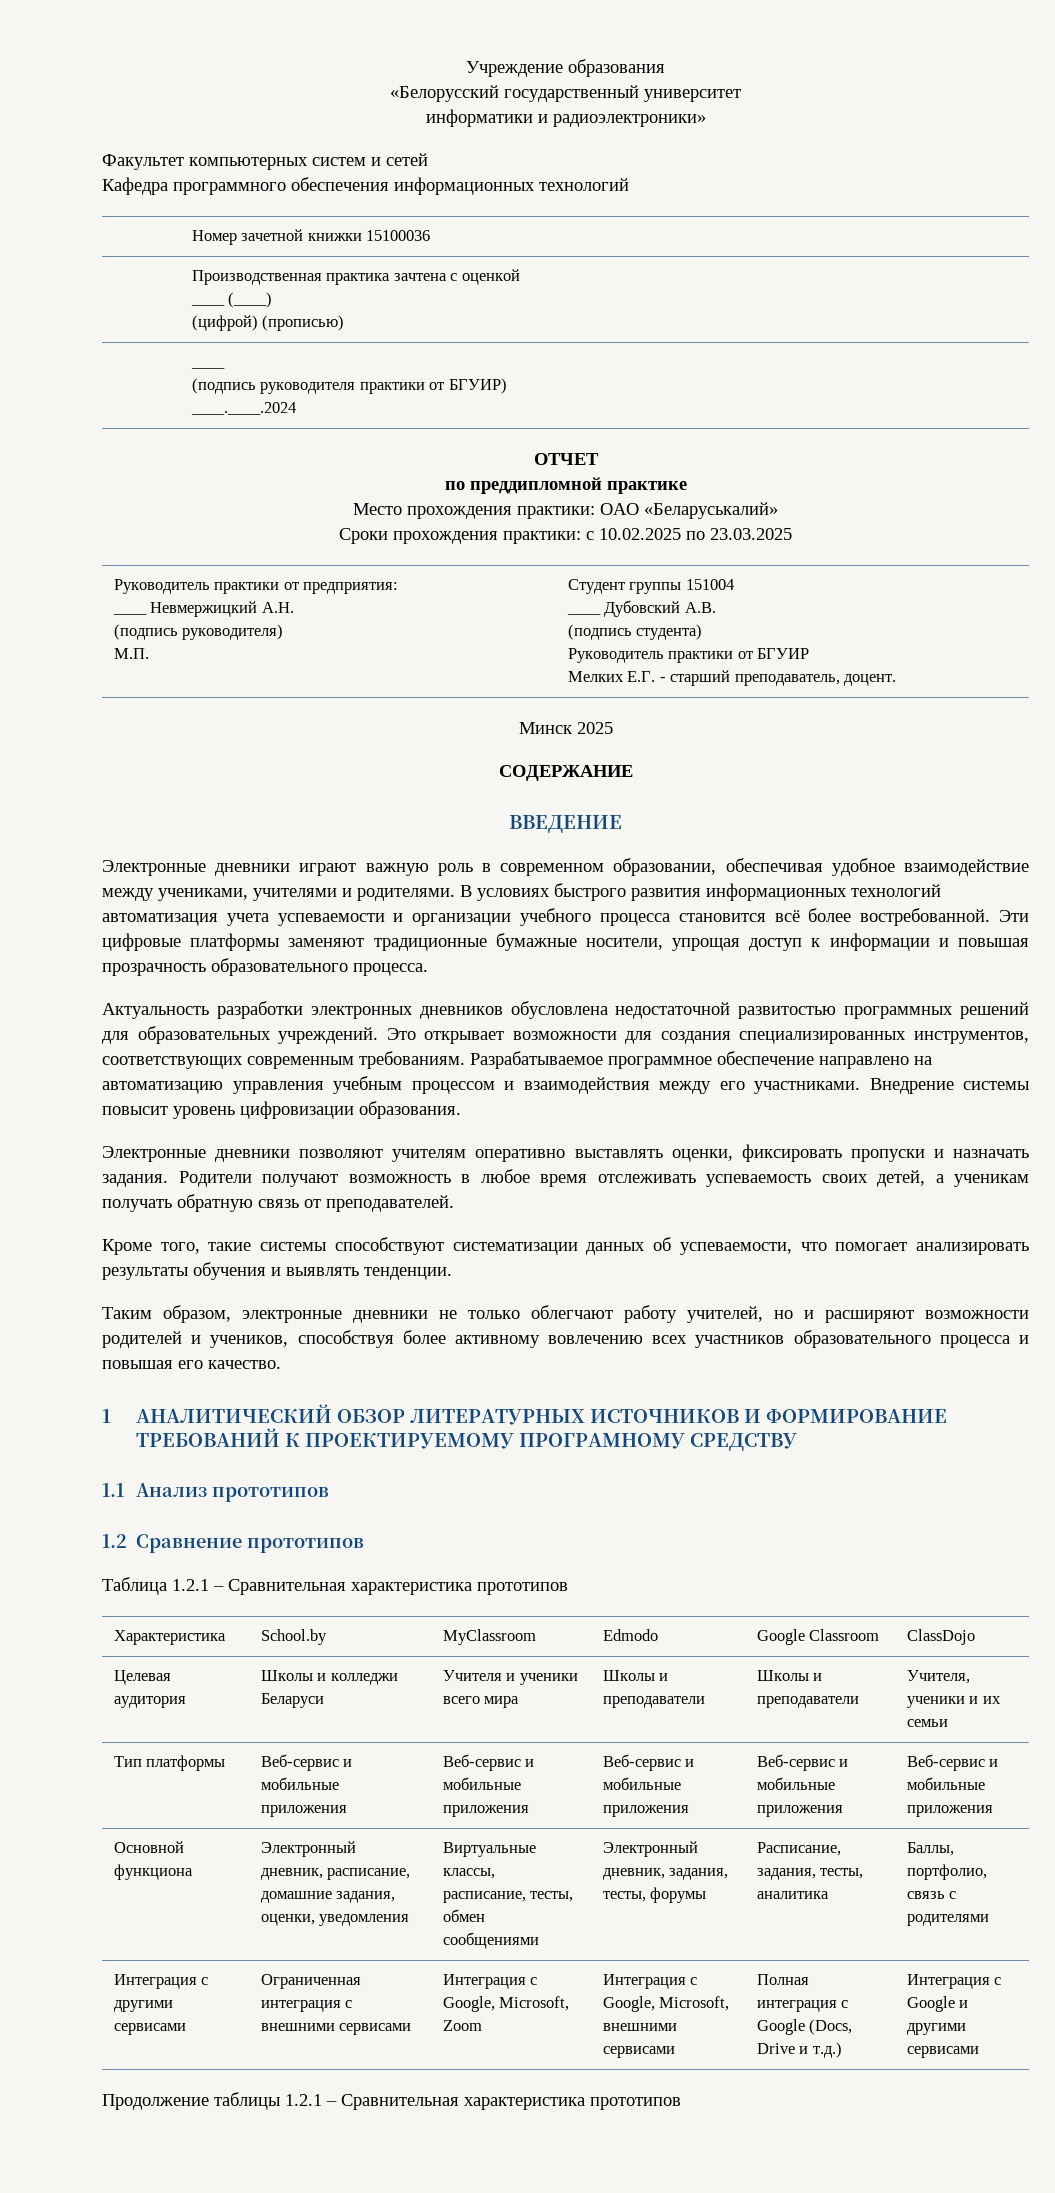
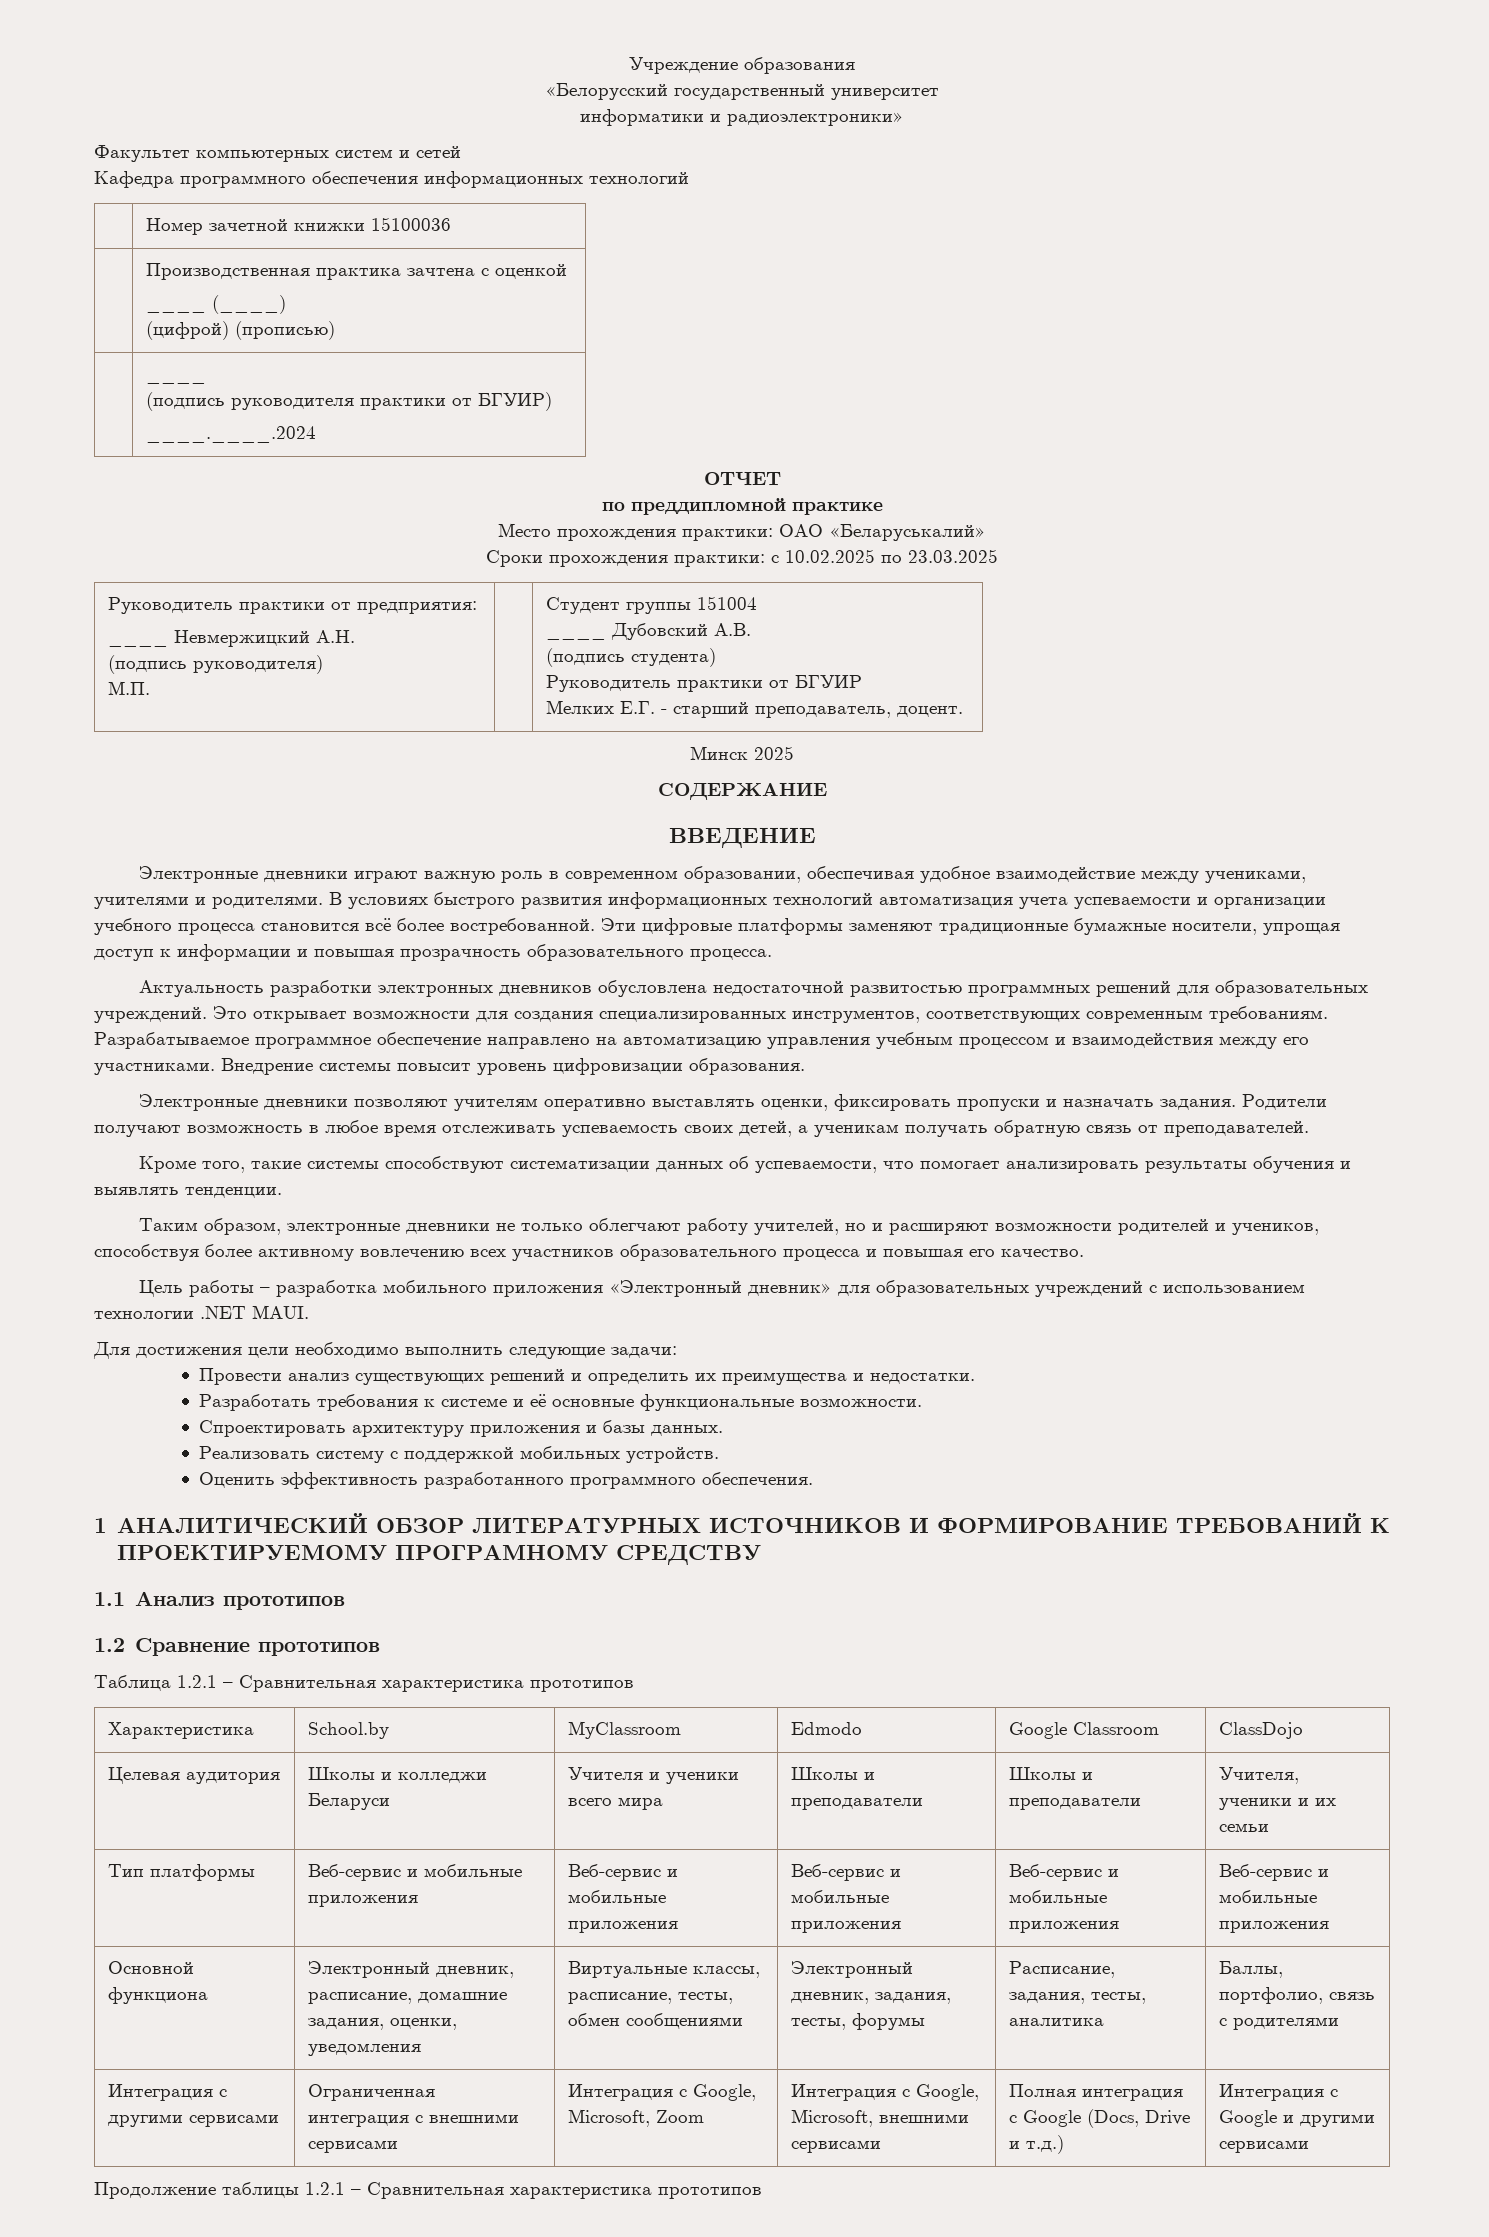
(281, 1364) none -> [138,1280,1305,1297] [94,1305,309,1319] [93,1342,677,1359] [199,1368,976,1385] [199,1394,923,1411] [199,1420,724,1437] [199,1446,720,1463] [199,1472,814,1489] // Цель работы – разработка мобильного приложения «Электронный дневник» для образовательных учреждений с использованием технологии .NET MAUI. // Для достижения цели необходимо выполнить следующие задачи: // Провести анализ существующих решений и определить их преимущества и недостатки. // Разработать требования к системе и её основные функциональные возможности. // Спроектировать архитектуру приложения и базы данных. // Реализовать систему с поддержкой мобильных устройств. // Оценить эффективность разработанного программного обеспечения.

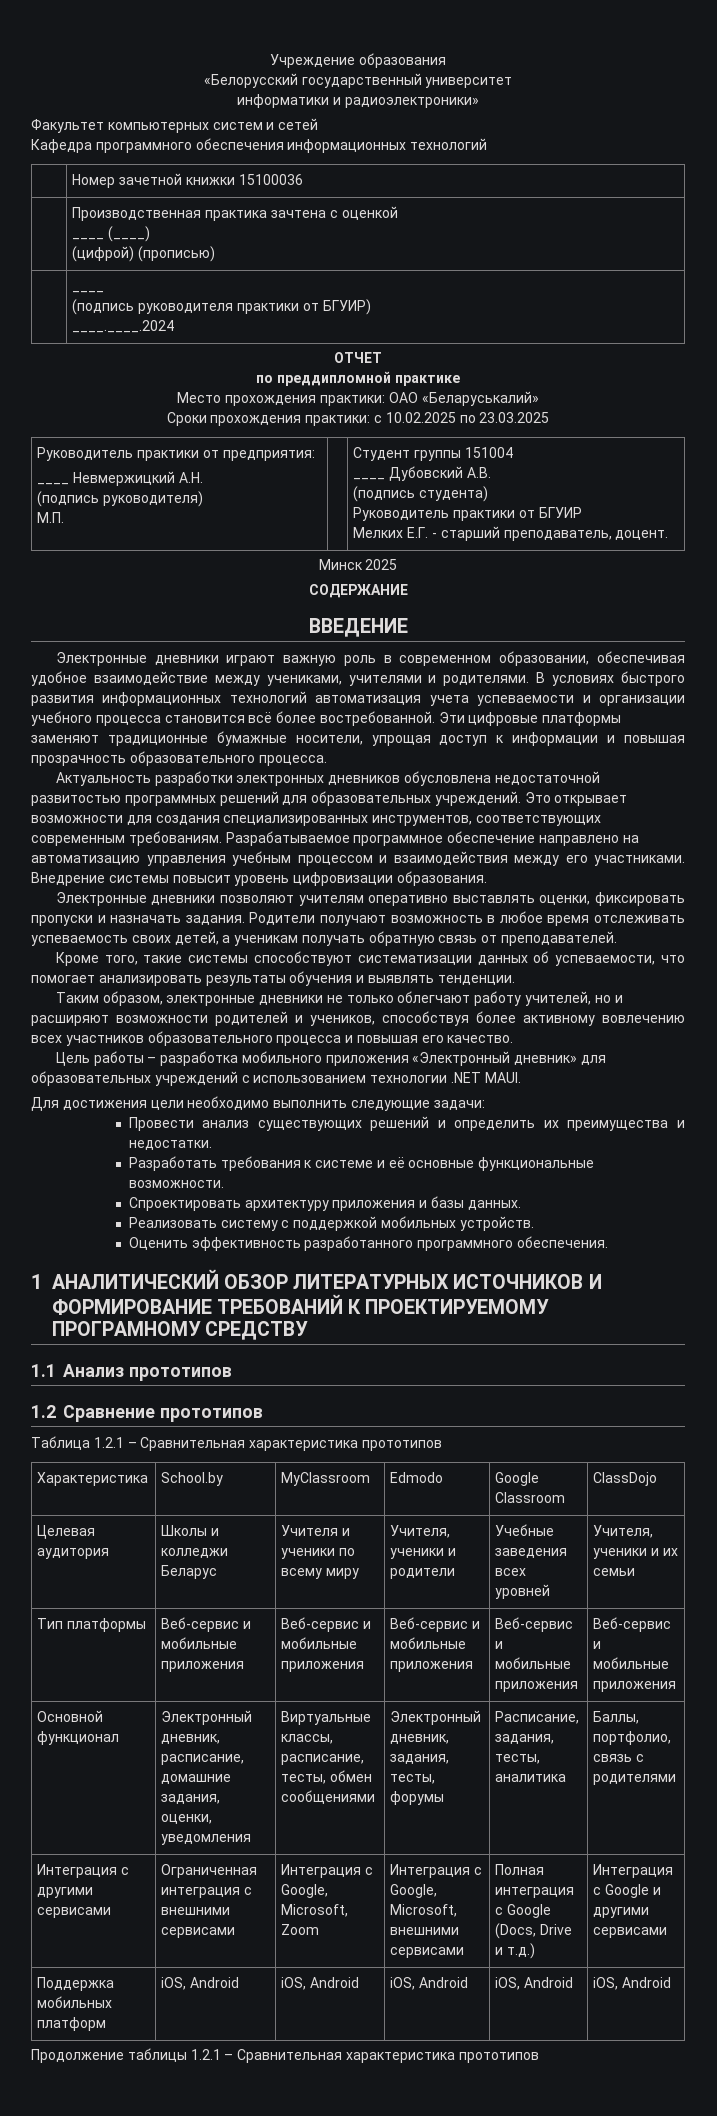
[308,1793,391,1810] Беларуси -> [161,1565,218,1579] Беларус
[568,1797,664,1810] [791,1767,876,1780] [791,1798,924,1810] [1009,1767,1094,1780] [1009,1798,1142,1810] всего мира | Школы и преподаватели | Школы и преподаватели -> [339,1548,356,1556] [281,1568,360,1579] [390,1525,451,1538] [390,1548,457,1559] [390,1568,456,1579] [495,1524,555,1536] [495,1548,568,1558] [495,1568,527,1576] [495,1584,551,1599] по всему миру | Учителя, ученики и родители | Учебные заведения всех уровней
[108,1987,209,2004] функциона -> [37,1731,120,1745] функционал
(1310, 2146) none -> [37,1977,115,1991] [37,1996,113,2008] [37,2017,107,2031] [161,1977,240,1990] [281,1977,360,1990] [390,1977,469,1990] [495,1977,574,1990] [593,1977,672,1990] // Поддержка мобильных платформ | iOS, Android | iOS, Android | iOS, Android | iOS, Android | iOS, Android

